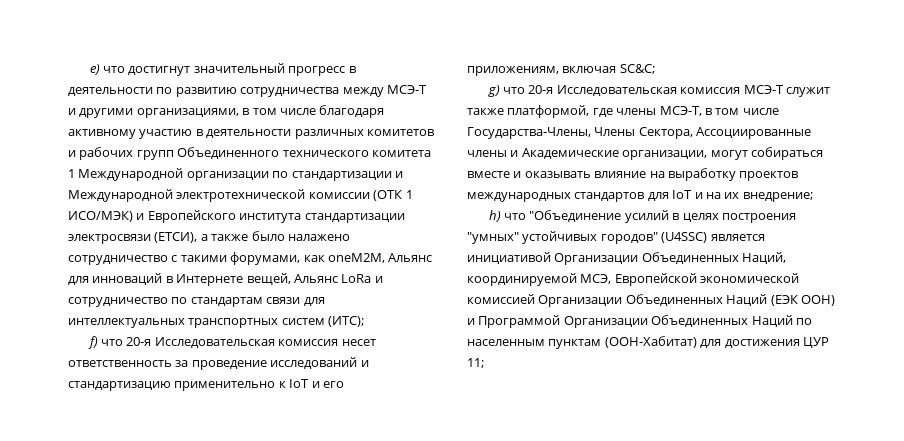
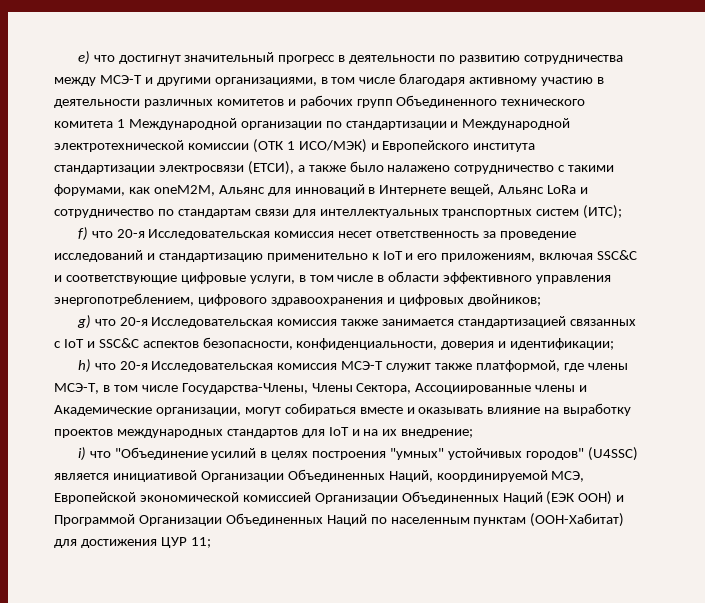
[619,64,655,74] SC&C; -> [597,250,638,260] [54,271,612,284] [54,293,541,306] SSC&C и соответствующие цифровые услуги, в том числе в области эффективного управления энергопотреблением, цифрового здравоохранения и цифровых двойников;
(741, 90) none -> [341,316,637,328] [54,337,615,350] [77,359,338,373] также занимается стандартизацией связанных с IoT и SSC&C аспектов безопасности, конфиденциальности, доверия и идентификации; // h) что 20-я Исследовательская комиссия
[488,210,501,222] h) -> [77,447,86,461] i)

